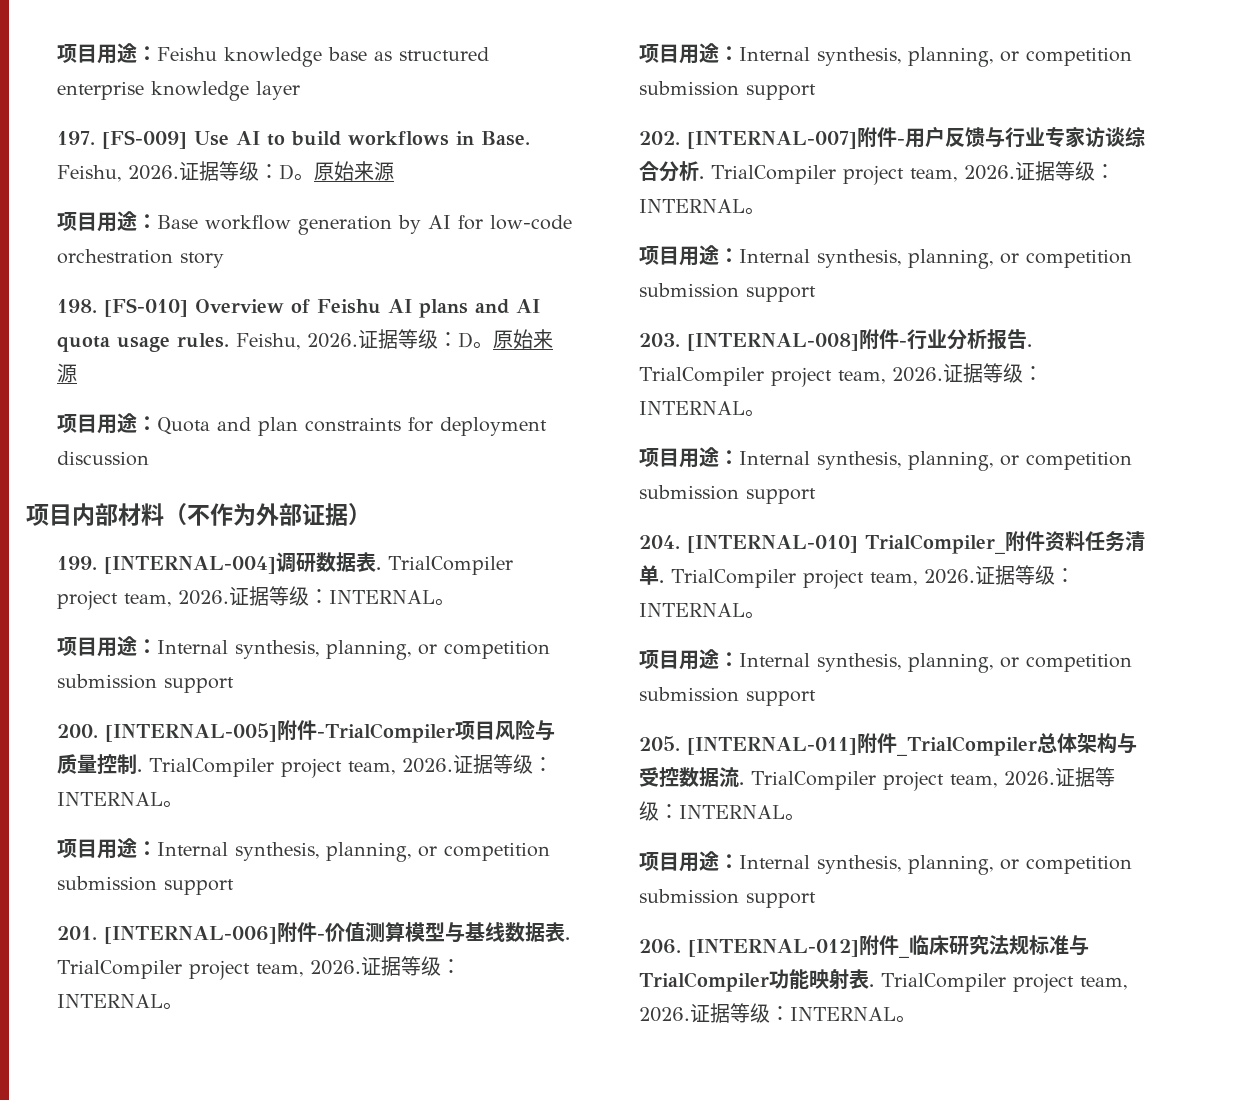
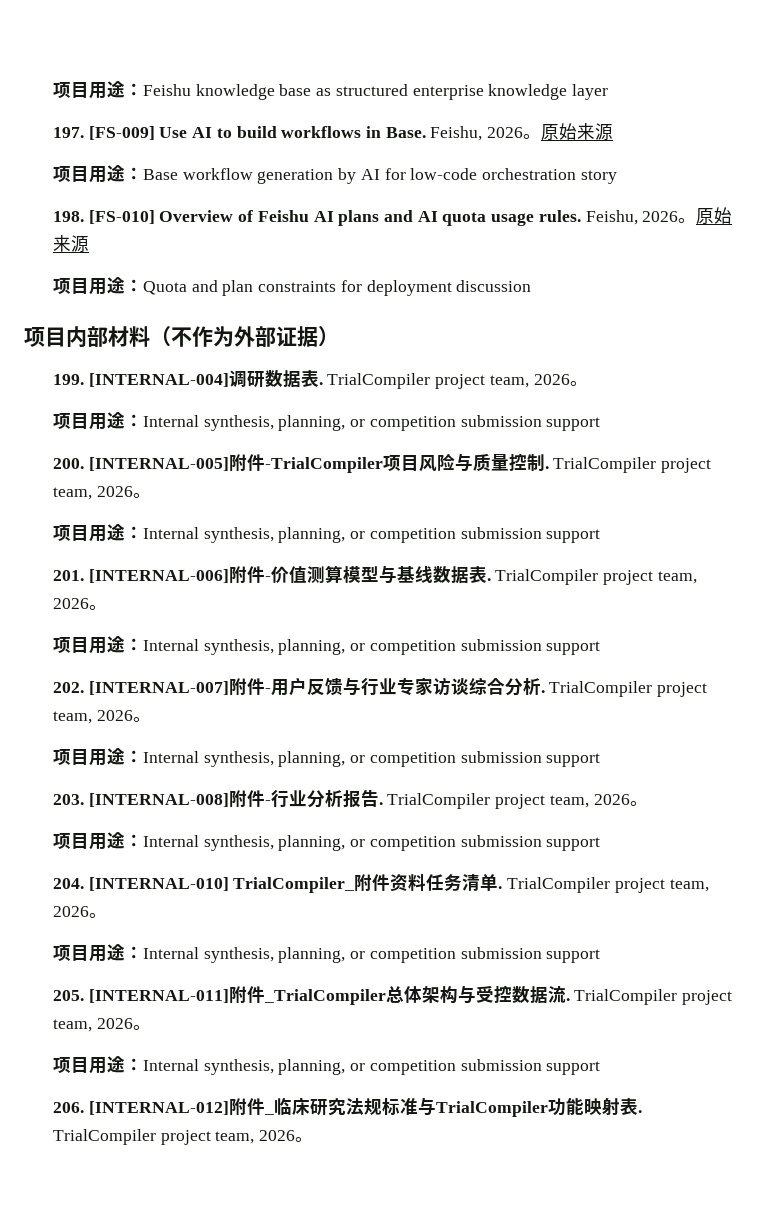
[127,161,294,181] 2026.证据等级：D -> [487,127,524,138] 2026
[306,329,473,349] 2026.证据等级：D -> [642,211,679,222] 2026
[177,586,435,606] 2026.证据等级：INTERNAL -> [533,374,570,385] 2026
[401,754,553,774] [56,792,163,806] 2026.证据等级：INTERNAL -> [96,486,133,497] 2026
[309,956,461,976] [56,994,163,1008] 2026.证据等级：INTERNAL -> [52,598,89,609] 2026
[963,161,1115,181] [638,199,745,213] 2026.证据等级：INTERNAL -> [96,710,133,721] 2026
[891,363,1043,383] [638,401,745,415] 2026.证据等级：INTERNAL -> [593,794,630,805] 2026
[923,565,1075,585] [638,603,745,617] 2026.证据等级：INTERNAL -> [52,906,89,917] 2026
[1003,767,1115,787] [638,801,785,821] 2026.证据等级：INTERNAL -> [96,1018,133,1029] 2026
[638,1003,896,1023] 2026.证据等级：INTERNAL -> [259,1130,296,1141] 2026

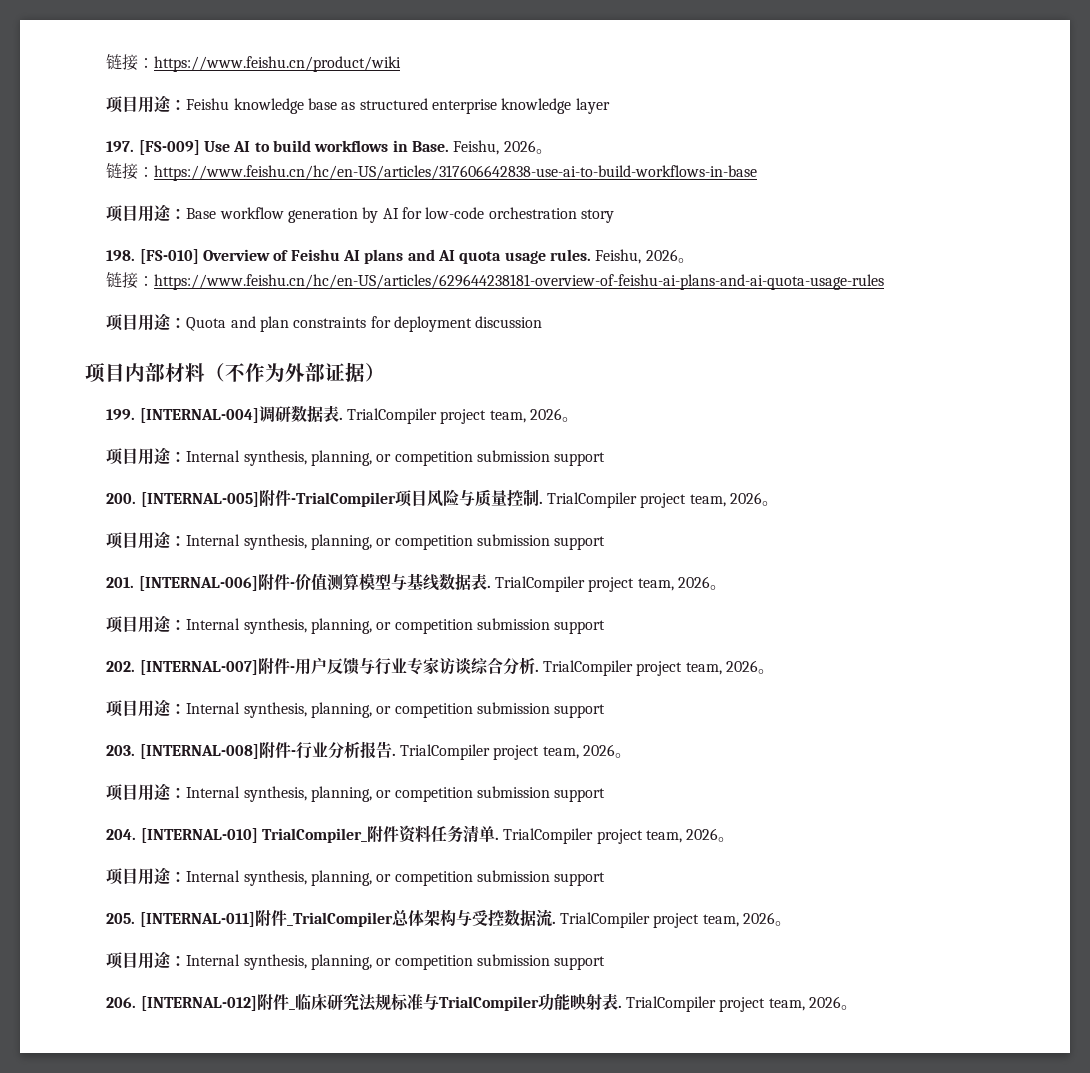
(52, 90) none -> [106,54,402,72] 链接：https://www.feishu.cn/product/wiki //
[541,123,614,141] 原始来源 -> [106,163,758,181] // 链接：https://www.feishu.cn/hc/en-US/articles/317606642838-use-ai-to-build-workflows-in-base
[696,207,733,224] [52,235,89,253] 原始来源 -> [106,272,885,290] // 链接：https://www.feishu.cn/hc/en-US/articles/629644238181-overview-of-feishu-ai-plans-and-ai-quota-usage-rules

